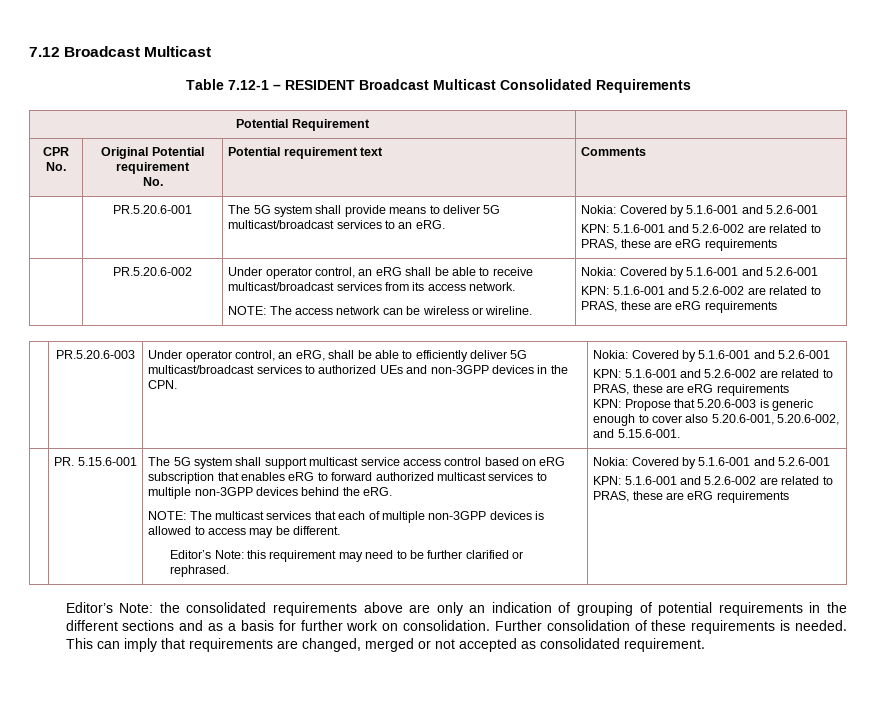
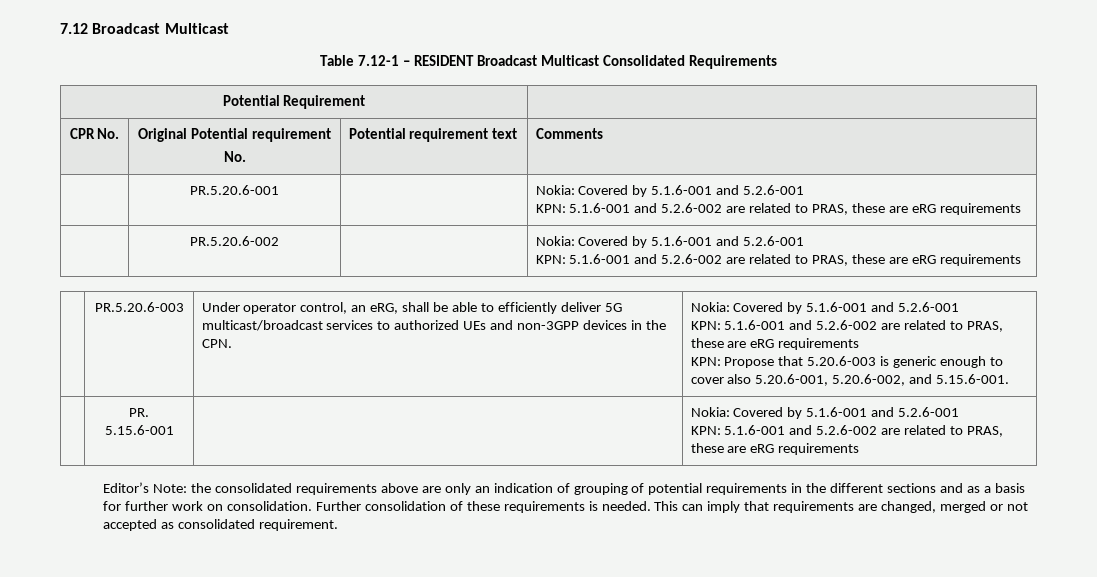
[228,205,501,217] [228,220,445,229] The 5G system shall provide means to deliver 5G multicast/broadcast services to an eRG. -> (279, 190) none
[228,267,533,279] [228,282,516,291] [228,306,533,315] Under operator control, an eRG shall be able to receive multicast/broadcast services from its access network. // NOTE: The access network can be wireless or wireline. -> (279, 241) none
[148,457,566,469] [148,472,547,484] [148,487,393,499] [148,511,545,523] [148,526,341,538] [170,550,524,562] [170,565,230,577] The 5G system shall support multicast service access control based on eRG subscription that enables eRG to forward authorized multicast services to multiple non-3GPP devices behind the eRG. // NOTE: The multicast services that each of multiple non-3GPP devices is allowed to access may be different. // Editor’s Note: this requirement may need to be further clarified or rephrased. -> (174, 430) none

